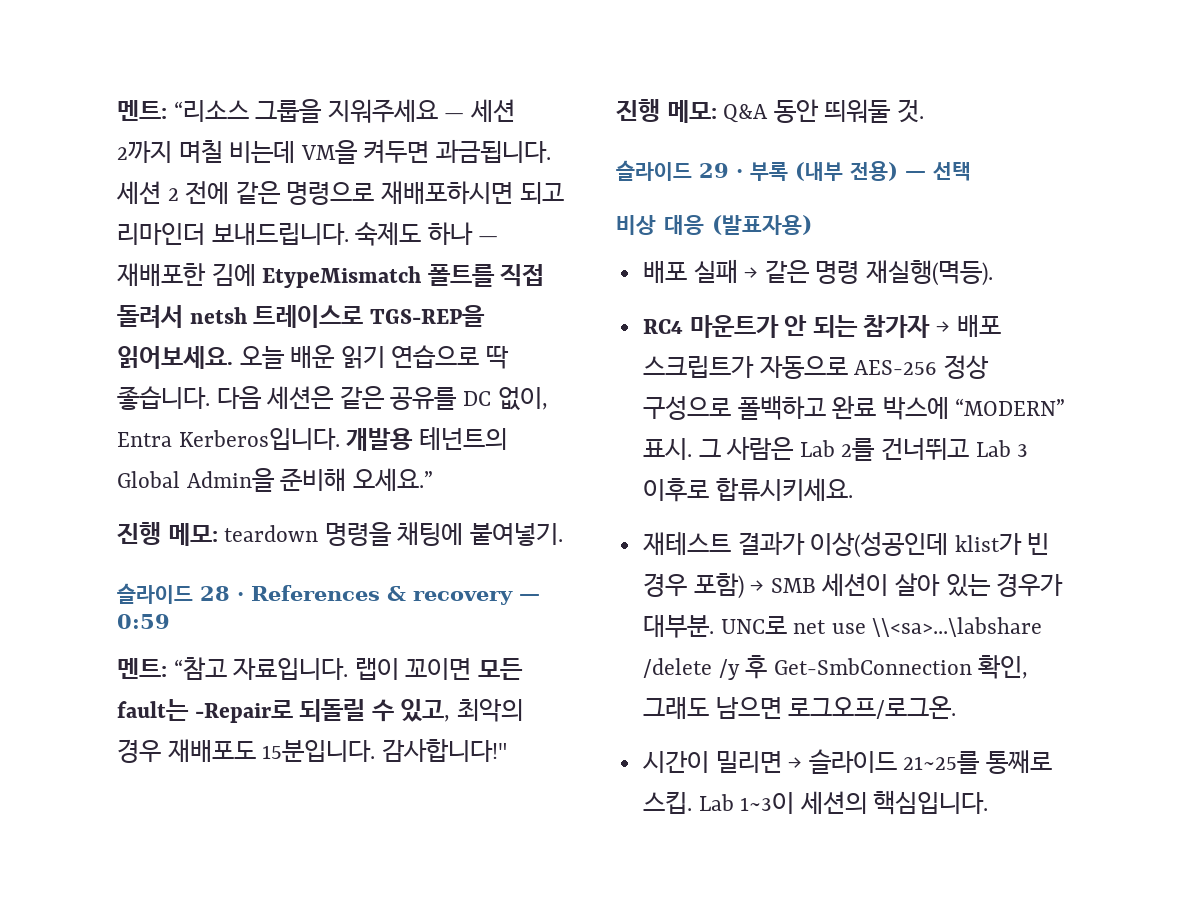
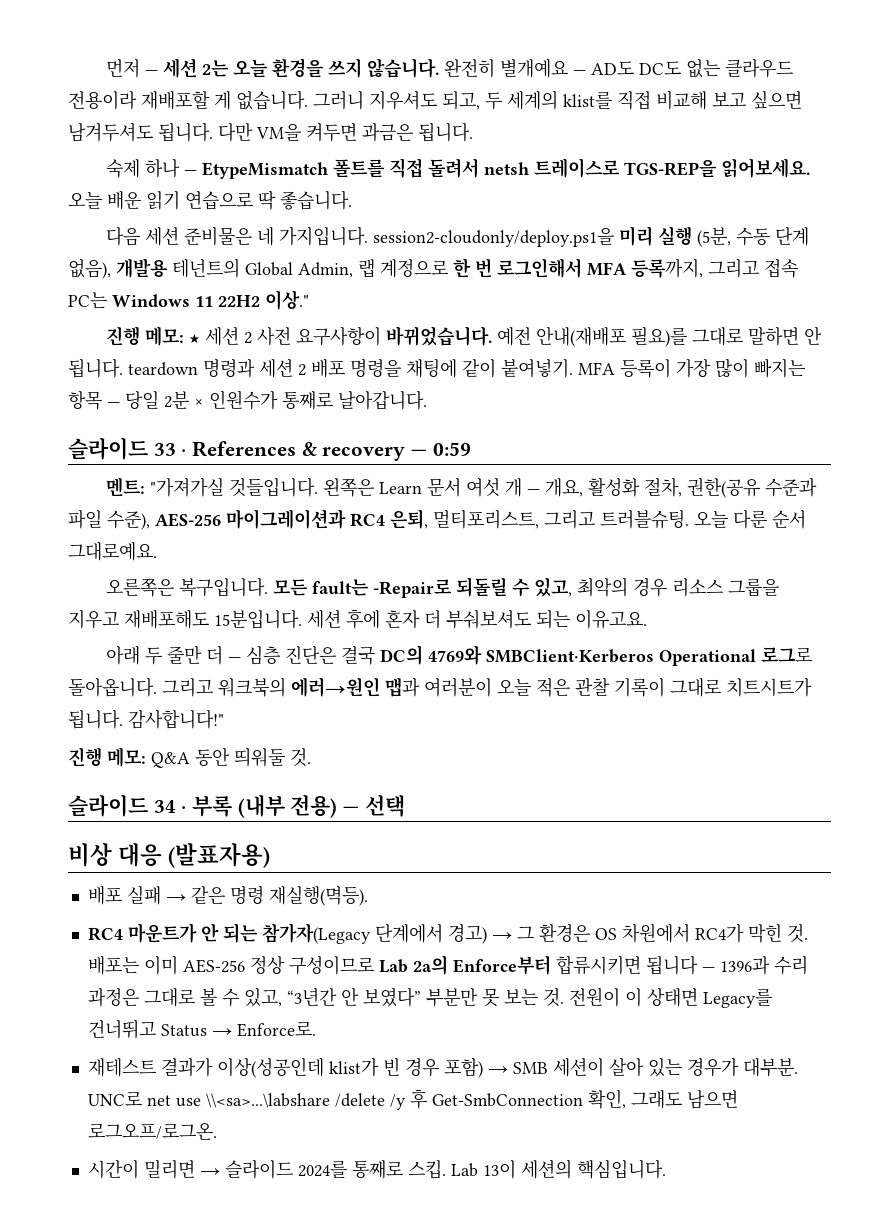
[117,99,516,123] [117,139,552,164] [116,181,564,205] [117,222,499,246] [117,263,256,286] 멘트: “리소스 그룹을 지워주세요 — 세션 2까지 며칠 비는데 VM을 켜두면 과금됩니다. 세션 2 전에 같은 명령으로 재배포하시면 되고 리마인더 보내드립니다. 숙제도 하나 — 재배포한 김에 -> [105,58,793,78] [68,90,802,110] [68,122,473,142] [105,159,197,178] 먼저 — 세션 2는 오늘 환경을 쓰지 않습니다. 완전히 별개예요 — AD도 DC도 없는 클라우드 전용이라 재배포할 게 없습니다. 그러니 지우셔도 되고, 두 세계의 klist를 직접 비교해 보고 싶으면 남겨두셔도 됩니다. 다만 VM을 켜두면 과금은 됩니다. // 숙제 하나 —
[216,386,548,411] [117,427,507,451] [117,468,433,492] [117,522,319,546] 다음 세션은 같은 공유를 DC 없이, Entra Kerberos입니다. 개발용 테넌트의 Global Admin을 준비해 오세요.” // 진행 메모: teardown -> [105,226,809,247] [68,258,798,279] [68,290,309,310] [105,326,822,347] [68,358,345,378] // 다음 세션 준비물은 네 가지입니다. session2-cloudonly/deploy.ps1을 미리 실행 (5분, 수동 단계 없음), 개발용 테넌트의 Global Admin, 랩 계정으로 한 번 로그인해서 MFA 등록까지, 그리고 접속 PC는 Windows 11 22H2 이상." // 진행 메모: ★ 세션 2 사전 요구사항이 바뀌었습니다. 예전 안내(재배포 필요)를 그대로 말하면 안 됩니다. teardown 명령과 세션 2 배포
(464, 534) none -> [462,359,496,378] 같이
[117,583,230,604] // 슬라이드 28 -> [578,358,805,378] [68,390,427,410] [68,437,176,460] MFA 등록이 가장 많이 빠지는 항목 — 당일 2분 × 인원수가 통째로 날아갑니다. // 슬라이드 33
[173,657,472,680] “참고 자료입니다. 랩이 꼬이면 -> [149,477,817,498] [68,509,806,530] [68,542,157,561] [105,577,268,597] "가져가실 것들입니다. 왼쪽은 Learn 문서 여섯 개 — 개요, 활성화 절차, 권한(공유 수준과 파일 수준), AES-256 마이그레이션과 RC4 은퇴, 멀티포리스트, 그리고 트러블슈팅. 오늘 다룬 순서 그대로예요. // 오른쪽은 복구입니다.
[167,739,376,762] 재배포도 15분입니다. -> [671,578,779,597] [68,609,647,629] [105,645,812,666] [68,677,812,697] [68,709,123,729] 리소스 그룹을 지우고 재배포해도 15분입니다. 세션 후에 혼자 더 부숴보셔도 되는 이유고요. // 아래 두 줄만 더 — 심층 진단은 결국 DC의 4769와 SMBClient·Kerberos Operational 로그로 돌아옵니다. 그리고 워크북의 에러→원인 맵과 여러분이 오늘 적은 관찰 기록이 그대로 치트시트가 됩니다.
[699,163,729,178] 29 -> [153,800,176,813] 34
[863,315,1001,338] [642,355,989,379] [642,395,1066,420] [642,437,1029,461] [642,478,853,502] 참가자 → 배포 스크립트가 자동으로 AES-256 정상 구성으로 폴백하고 완료 박스에 “MODERN” 표시. 그 사람은 Lab 2를 건너뛰고 Lab 3 이후로 합류시키세요. -> [261,923,808,944] [87,955,808,975] [87,987,772,1008] [87,1019,316,1039] 참가자(Legacy 단계에서 경고) → 그 환경은 OS 차원에서 RC4가 막힌 것. 배포는 이미 AES-256 정상 구성이므로 Lab 2a의 Enforce부터 합류시키면 됩니다 — 1396과 수리 과정은 그대로 볼 수 있고, “3년간 안 보였다” 부분만 못 보는 것. 전원이 이 상태면 Legacy를 건너뛰고 Status → Enforce로.
[903,751,981,774] 21~25를 -> [297,1160,347,1178] 2024를
[740,792,795,814] 1~3이 -> [482,1160,516,1179] 13이

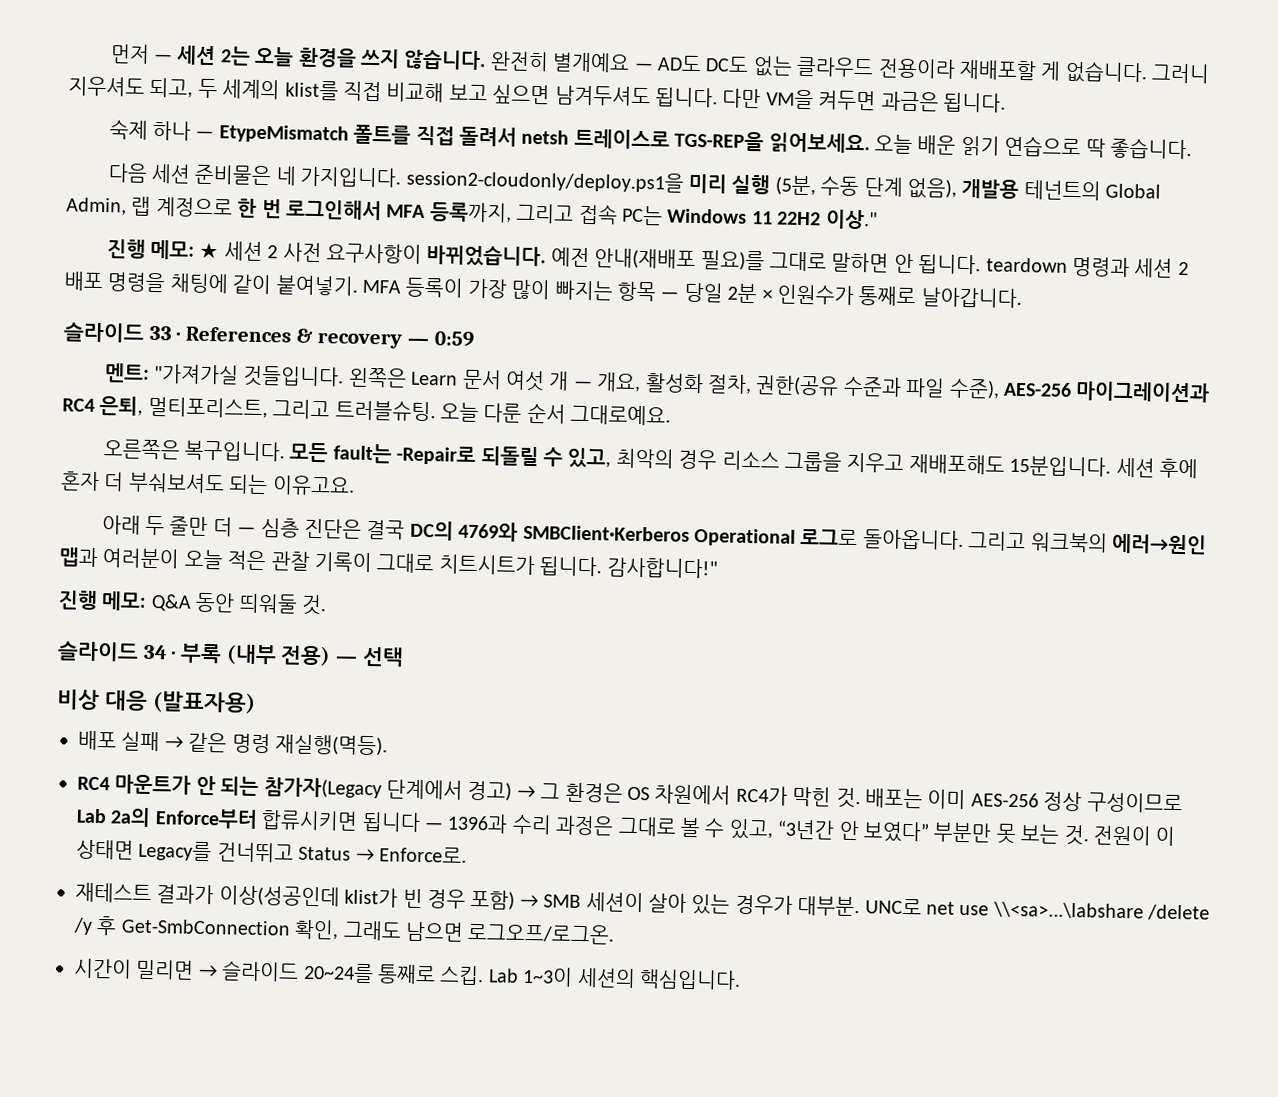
[297,1160,347,1178] 2024를 -> [302,962,374,984] 20~24를
[482,1160,516,1179] 13이 -> [522,966,574,987] 1~3이

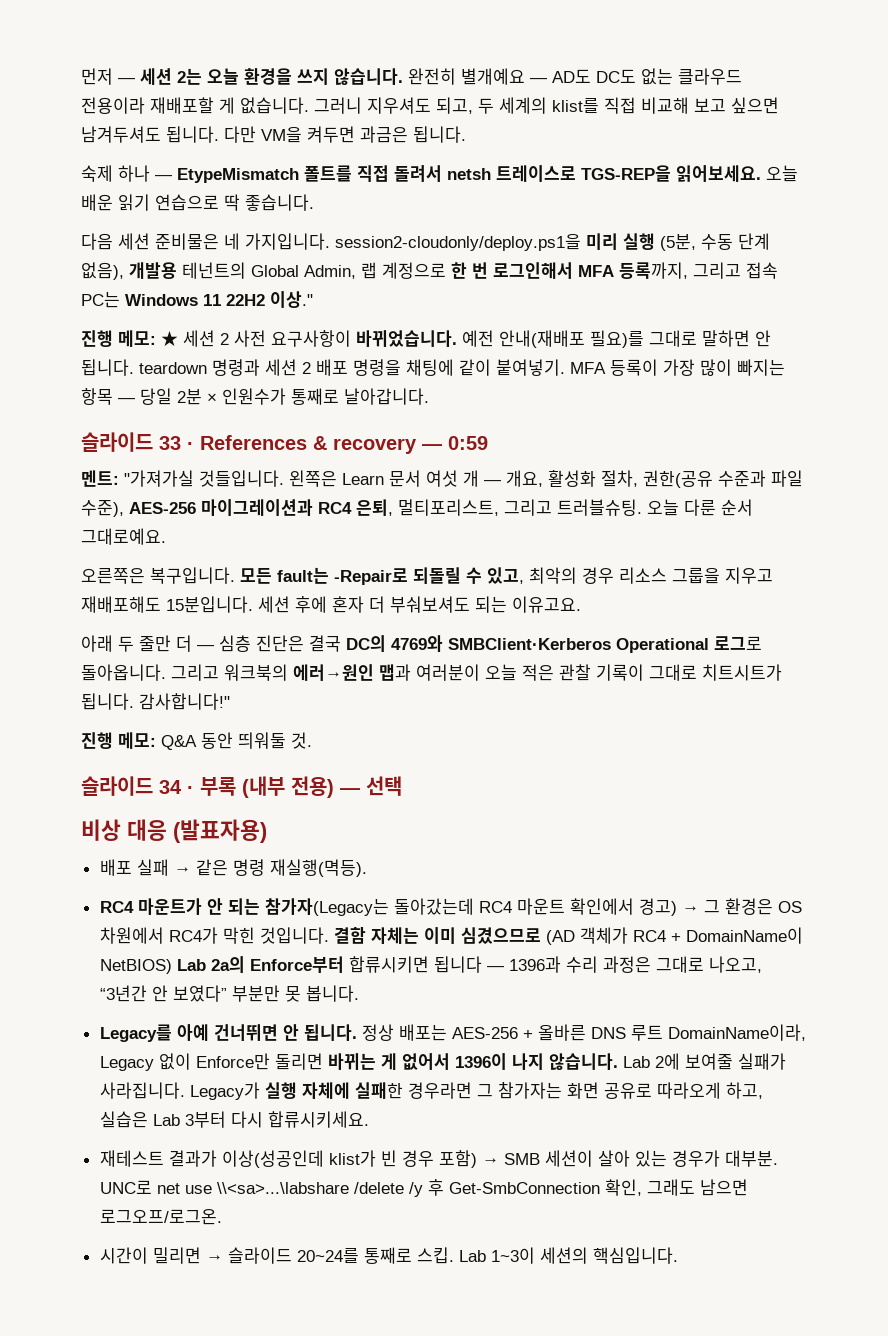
[263,777,463,800] 참가자(Legacy 단계에서 -> [264,898,634,916] 참가자(Legacy는 돌아갔는데 RC4 마운트 확인에서
[835,787,1183,814] 것. 배포는 이미 AES-256 정상 구성이므로 -> [259,927,803,945] [99,959,172,974] 것입니다. 결함 자체는 이미 심겼으므로 (AD 객체가 RC4 + DomainName이 NetBIOS)
[679,817,774,840] 볼 수 있고, -> [708,956,762,973] 나오고,
[1020,824,1176,846] [76,839,467,863] 보는 것. 전원이 이 상태면 Legacy를 건너뛰고 Status → Enforce로. -> [305,985,359,1002] [99,1024,806,1042] [99,1053,786,1071] [99,1082,763,1100] [99,1111,369,1128] 봅니다. // Legacy를 아예 건너뛰면 안 됩니다. 정상 배포는 AES-256 + 올바른 DNS 루트 DomainName이라, Legacy 없이 Enforce만 돌리면 바뀌는 게 없어서 1396이 나지 않습니다. Lab 2에 보여줄 실패가 사라집니다. Legacy가 실행 자체에 실패한 경우라면 그 참가자는 화면 공유로 따라오게 하고, 실습은 Lab 3부터 다시 합류시키세요.

